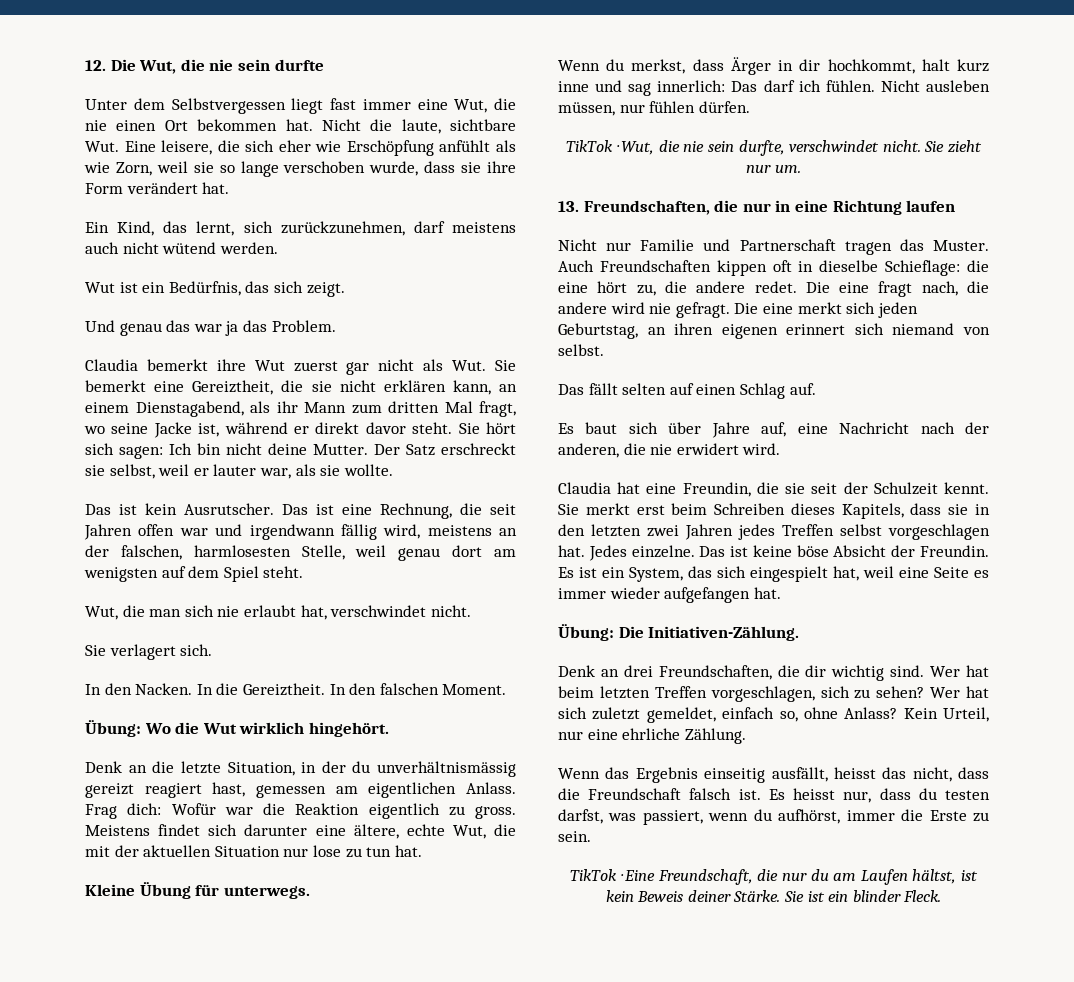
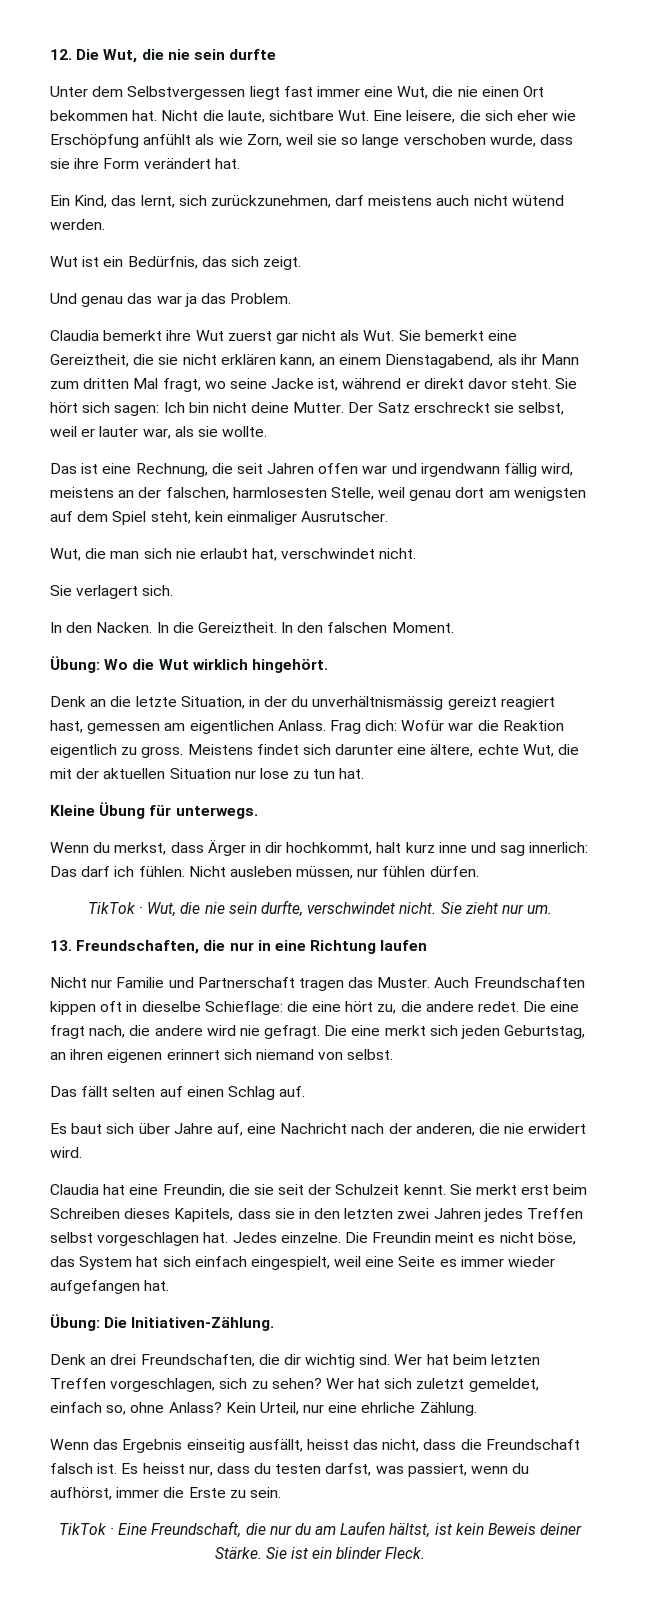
[145,503,334,515] kein Ausrutscher. Das ist -> (99, 468) none
[263,566,304,578] steht. -> [150,511,389,525] steht, kein einmaliger Ausrutscher.
[699,545,989,557] [558,566,859,582] Das ist keine böse Absicht der Freundin. Es ist ein System, das sich eingespielt hat, -> [344,1232,576,1245] [50,1256,330,1270] Die Freundin meint es nicht böse, das System hat sich einfach eingespielt,

